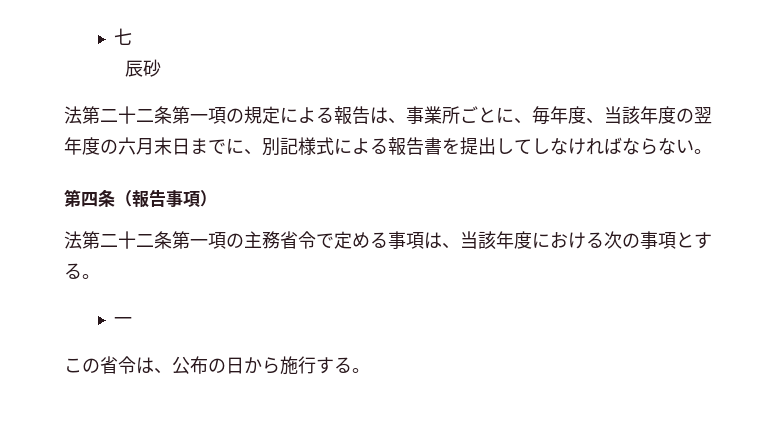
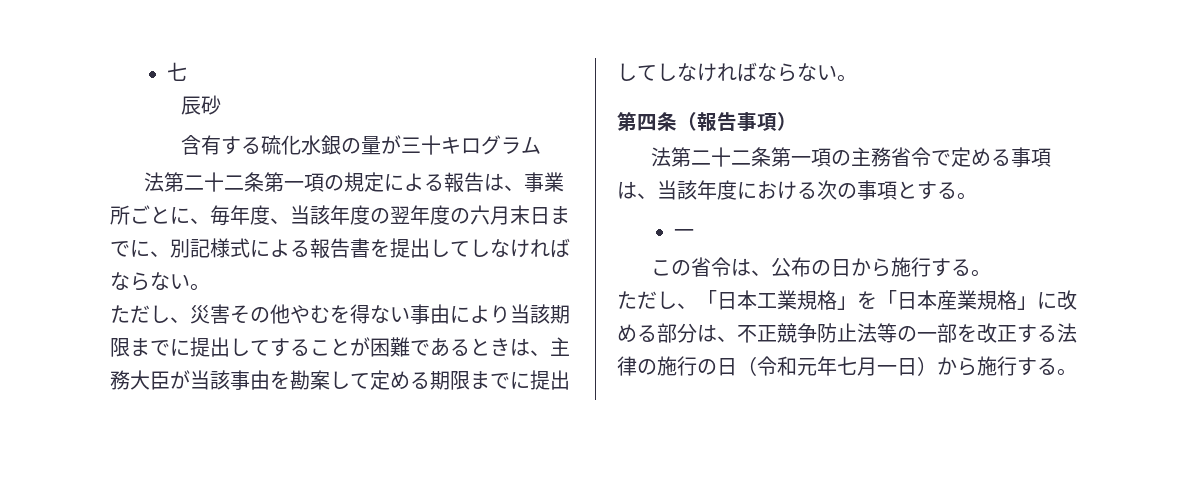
(161, 68) none -> [180,135,541,155] // 含有する硫化水銀の量が三十キログラム
(712, 151) none -> [110,304,570,324] [110,337,570,357] [110,370,570,390] [617,62,857,82] // ただし、災害その他やむを得ない事由により当該期限までに提出してすることが困難であるときは、主務大臣が当該事由を勘案して定める期限までに提出してしなければならない。
(370, 370) none -> [617,290,1077,310] [617,323,1077,343] [617,356,1077,376] // ただし、「日本工業規格」を「日本産業規格」に改める部分は、不正競争防止法等の一部を改正する法律の施行の日（令和元年七月一日）から施行する。

